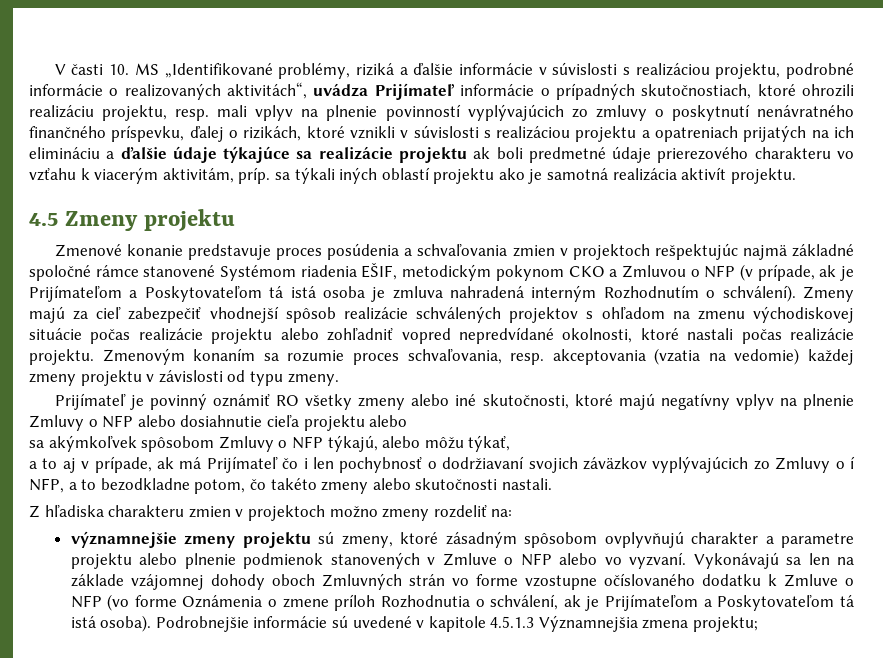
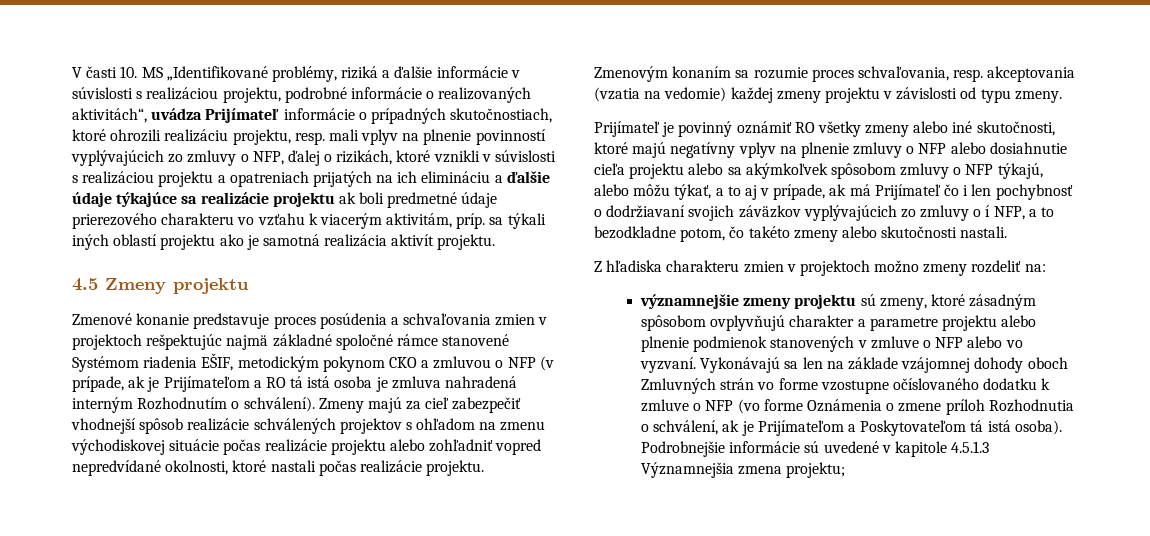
[671,104,855,121] [29,125,185,142] poskytnutí nenávratného finančného príspevku, -> [252,151,284,165] NFP,
[621,265,686,278] Zmluvou -> [433,356,492,369] zmluvou
[144,286,262,302] Poskytovateľom -> [265,377,286,388] RO
[29,415,84,431] Zmluvy -> [853,142,903,158] zmluvy
(408, 421) // -> (724, 169) none
[218,436,274,452] Zmluvy -> [900,163,950,179] zmluvy
(511, 443) // -> (712, 192) none
[775,457,831,473] Zmluvy -> [920,205,970,221] zmluvy
[442,553,497,566] Zmluve -> [870,336,919,349] zmluve
[783,574,838,587] Zmluve -> [641,399,690,412] zmluve

